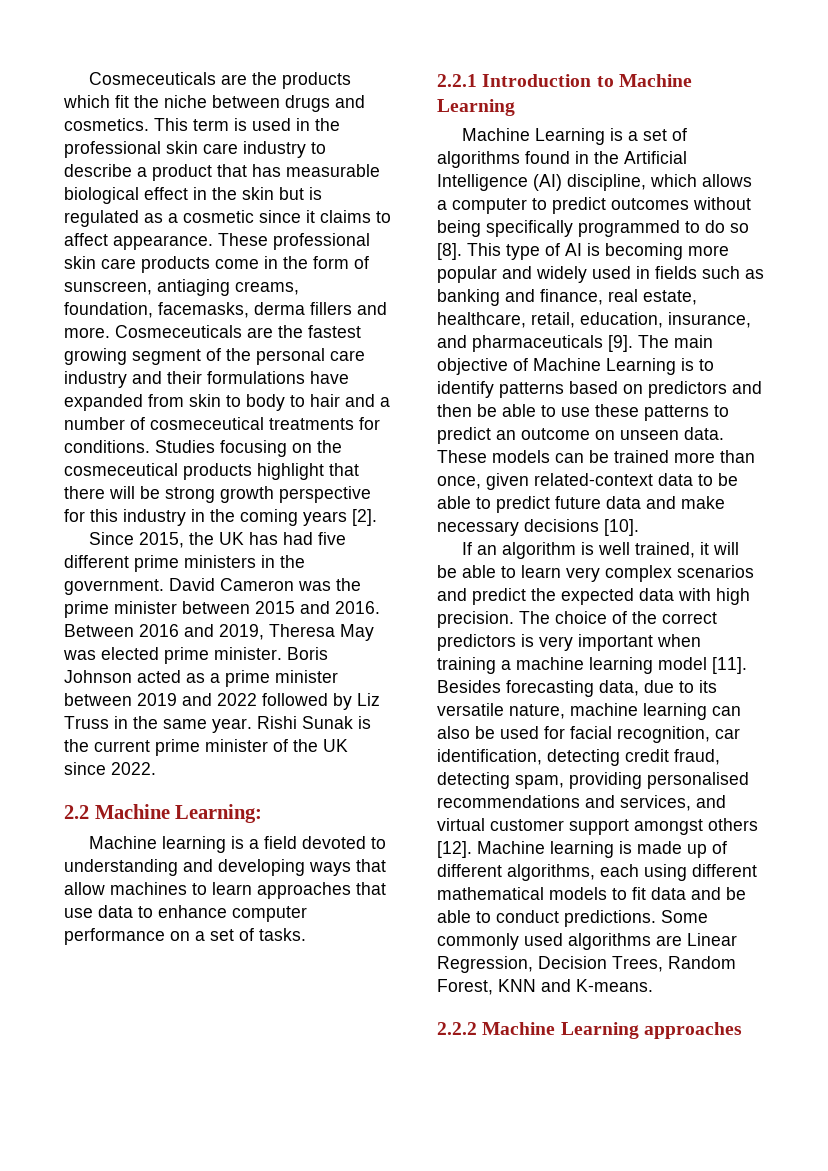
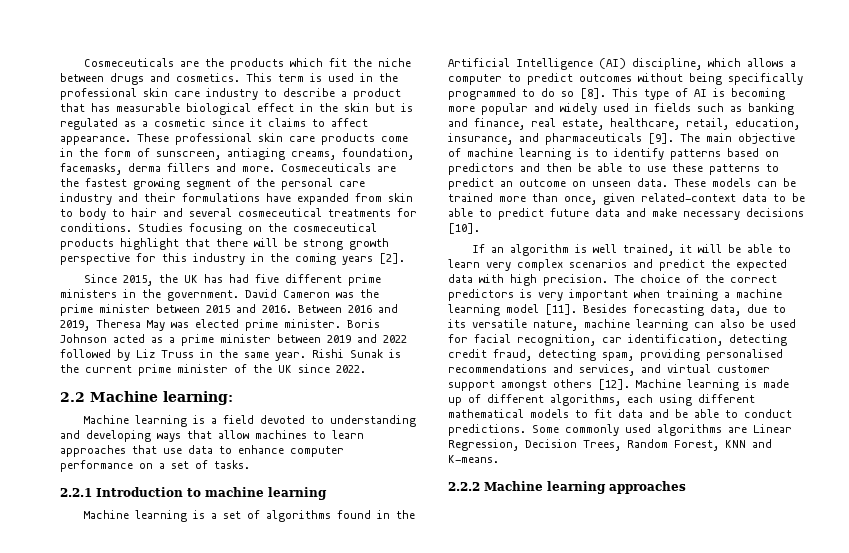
[380,397,390,407] [64,417,145,430] a number of -> [189,208,232,217] several
[175,804,263,823] Learning: -> [163,391,233,405] learning:
[618,74,692,87] [437,99,515,116] [462,128,606,145] Machine Learning // Machine Learning -> [205,487,327,500] [83,510,187,522] machine learning // Machine learning
[533,358,676,375] Machine Learning -> [467,148,571,160] machine learning
[560,1022,639,1039] Learning -> [547,481,606,494] learning

